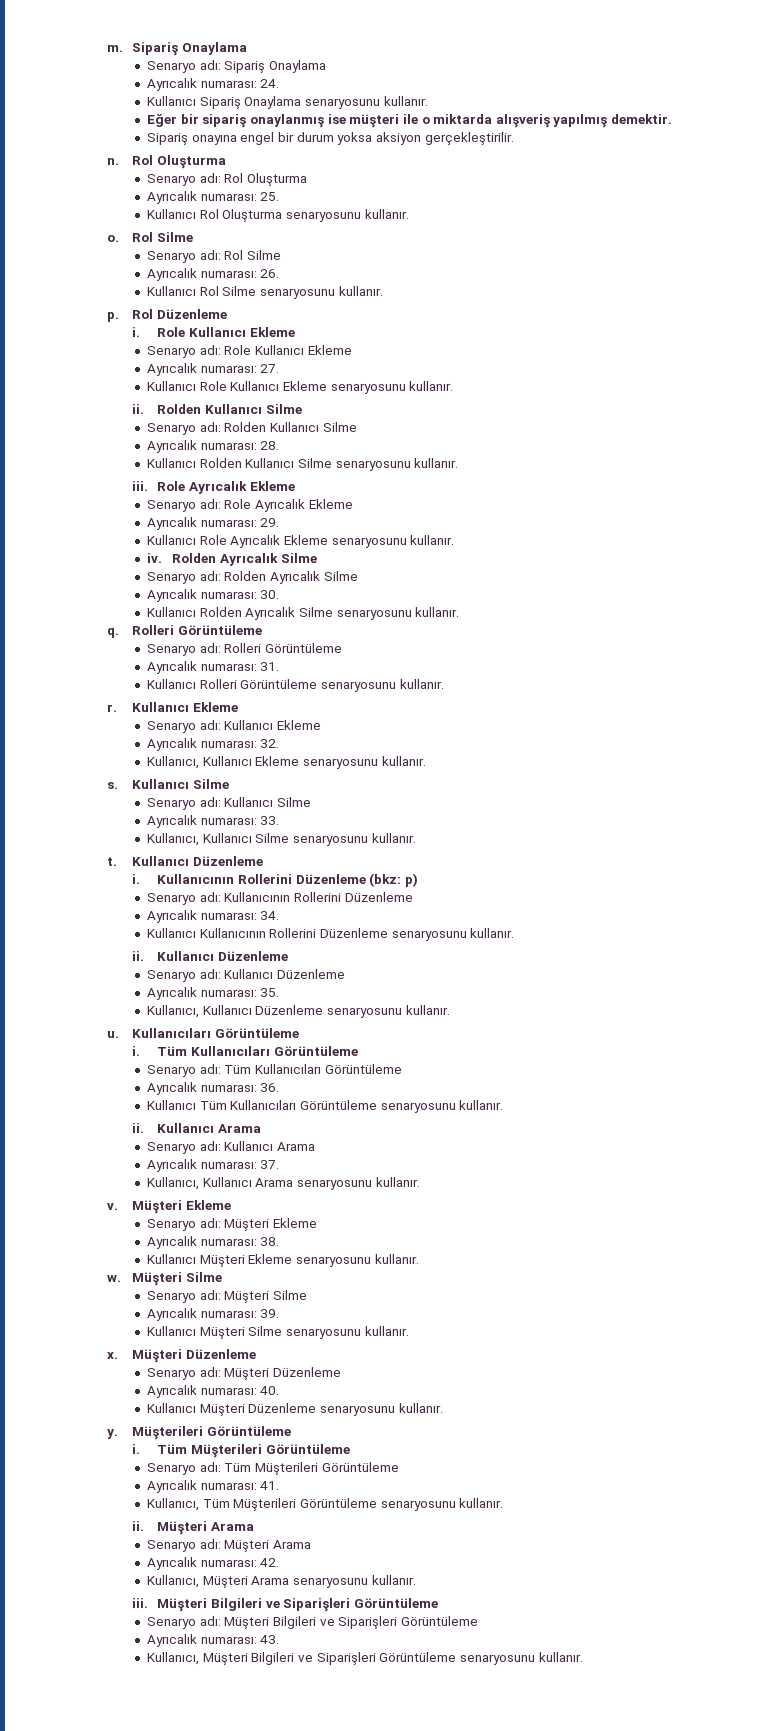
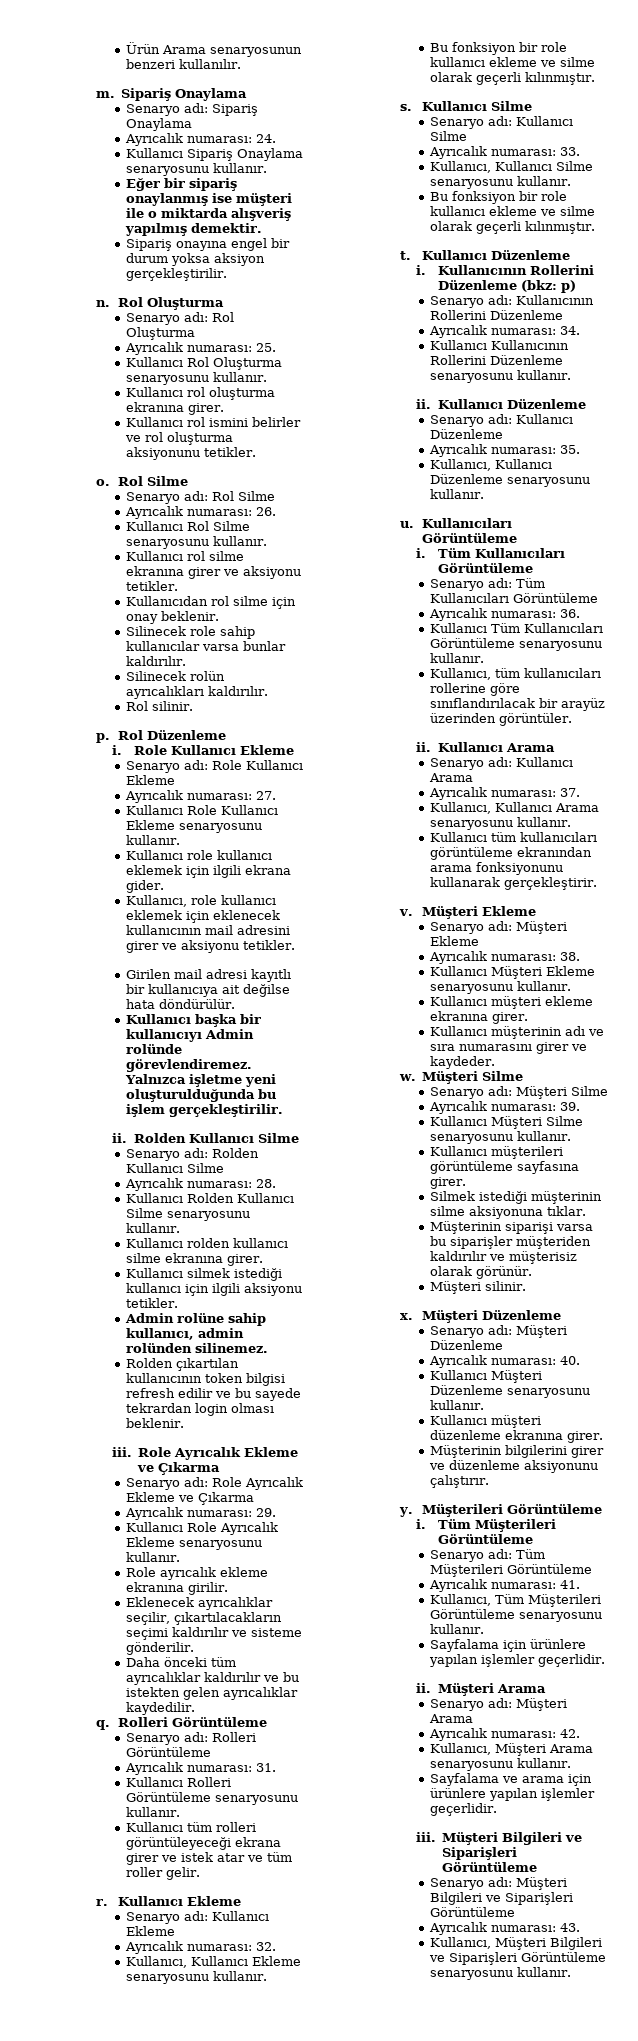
(106, 48) none -> [125,42,302,57] [125,59,241,69] Ürün Arama senaryosunun benzeri kullanılır. //
(409, 214) none -> [125,387,275,400] [125,402,224,415] [125,417,301,427] [124,432,233,445] [125,447,256,460] // Kullanıcı rol oluşturma ekranına girer. // Kullanıcı rol ismini belirler ve rol oluşturma aksiyonunu tetikler.
(383, 291) none -> [125,551,244,561] [125,566,301,579] [125,581,178,591] [125,596,296,609] [125,611,219,624] [125,626,255,639] [125,641,286,651] [125,656,186,666] [125,671,225,681] [125,686,268,699] [125,701,193,711] // Kullanıcı rol silme ekranına girer ve aksiyonu tetikler. // Kullanıcıdan rol silme için onay beklenir. // Silinecek role sahip kullanıcılar varsa bunlar kaldırılır. // Silinecek rolün ayrıcalıkları kaldırılır. // Rol silinir.
(454, 386) none -> [125,850,272,860] [125,865,291,878] [125,880,164,893] [125,895,276,907] [125,910,280,923] [125,925,290,935] [125,940,295,953] [125,969,291,982] [125,984,290,997] [125,999,235,1009] [125,1014,261,1027] [125,1029,254,1042] [125,1044,182,1054] [125,1059,252,1072] [124,1074,276,1087] [125,1089,276,1102] [125,1104,283,1117] // Kullanıcı role kullanıcı eklemek için ilgili ekrana gider. // Kullanıcı, role kullanıcı eklemek için eklenecek kullanıcının mail adresini girer ve aksiyonu tetikler. // Girilen mail adresi kayıtlı bir kullanıcıya ait değilse hata döndürülür. // Kullanıcı başka bir kullanıcıyı Admin rolünde görevlendiremez. Yalnızca işletme yeni oluşturulduğunda bu işlem gerçekleştirilir.
(459, 463) none -> [125,1238,288,1248] [125,1253,263,1266] [125,1268,282,1281] [125,1283,302,1296] [125,1298,178,1308] [124,1313,266,1326] [125,1328,244,1340] [125,1343,268,1353] [125,1358,239,1371] [125,1373,285,1386] [125,1388,301,1401] [125,1403,274,1416] [125,1418,184,1428] // Kullanıcı rolden kullanıcı silme ekranına girer. // Kullanıcı silmek istediği kullanıcı için ilgili aksiyonu tetikler. // Admin rolüne sahip kullanıcı, admin rolünden silinemez. // Rolden çıkartılan kullanıcının token bilgisi refresh edilir ve bu sayede tekrardan login olması beklenir.
(295, 486) none -> [137,1462,221,1475] ve Çıkarma
(353, 504) none -> [177,1492,254,1505] ve Çıkarma
[147,553,317,566] [147,571,358,584] [147,589,280,602] [147,607,460,620] iv. Rolden Ayrıcalık Silme // Senaryo adı: Rolden Ayrıcalık Silme // Ayrıcalık numarası: 30. // Kullanıcı Rolden Ayrıcalık Silme senaryosunu kullanır. -> [125,1567,268,1580] [125,1582,228,1595] [125,1597,273,1610] [125,1612,282,1625] [125,1627,302,1640] [125,1642,194,1655] [125,1657,236,1667] [125,1672,299,1685] [125,1687,298,1700] [125,1702,195,1715] Role ayrıcalık ekleme ekranına girilir. // Eklenecek ayrıcalıklar seçilir, çıkartılacakların seçimi kaldırılır ve sisteme gönderilir. // Daha önceki tüm ayrıcalıklar kaldırılır ve bu istekten gelen ayrıcalıklar kaydedilir.
(444, 684) none -> [125,1822,256,1832] [125,1837,281,1850] [125,1852,292,1865] [125,1867,200,1880] // Kullanıcı tüm rolleri görüntüleyeceği ekrana girer ve istek atar ve tüm roller gelir.
(426, 761) none -> [429,42,567,55] [429,57,595,67] [429,72,595,85] // Bu fonksiyon bir role kullanıcı ekleme ve silme olarak geçerli kılınmıştır.
(416, 838) none -> [429,191,567,204] [429,206,595,216] [429,221,595,234] // Bu fonksiyon bir role kullanıcı ekleme ve silme olarak geçerli kılınmıştır.
(504, 1105) none -> [429,668,601,680] [429,683,520,696] [429,698,605,711] [429,713,572,726] // Kullanıcı, tüm kullanıcıları rollerine göre sınıflandırılacak bir arayüz üzerinden görüntüler.
(420, 1182) none -> [429,832,597,842] [429,847,592,860] [429,862,563,875] [429,877,597,890] // Kullanıcı tüm kullanıcıları görüntüleme ekranından arama fonksiyonunu kullanarak gerçekleştirir.
(419, 1259) none -> [429,996,593,1009] [429,1011,528,1024] [429,1026,604,1039] [429,1042,587,1054] [429,1056,495,1069] // Kullanıcı müşteri ekleme ekranına girer. // Kullanıcı müşterinin adı ve sıra numarasını girer ve kaydeder.
(409, 1331) none -> [429,1146,563,1159] [429,1161,579,1174] [429,1177,466,1189] [429,1191,602,1204] [429,1206,586,1219] [429,1221,593,1234] [429,1236,591,1249] [429,1251,577,1264] [429,1266,532,1279] [429,1281,526,1294] // Kullanıcı müşterileri görüntüleme sayfasına girer. // Silmek istediği müşterinin silme aksiyonuna tıklar. // Müşterinin siparişi varsa bu siparişler müşteriden kaldırılır ve müşterisiz olarak görünür. // Müşteri silinir.
(443, 1408) none -> [429,1415,541,1428] [429,1430,603,1443] [429,1445,604,1458] [428,1460,598,1473] [429,1475,489,1488] // Kullanıcı müşteri düzenleme ekranına girer. // Müşterinin bilgilerini girer ve düzenleme aksiyonunu çalıştırır.
(504, 1503) none -> [429,1639,586,1652] [428,1654,605,1667] // Sayfalama için ürünlere yapılan işlemler geçerlidir.
(416, 1580) none -> [429,1773,592,1786] [429,1788,595,1801] [429,1803,497,1816] // Sayfalama ve arama için ürünlere yapılan işlemler geçerlidir.

